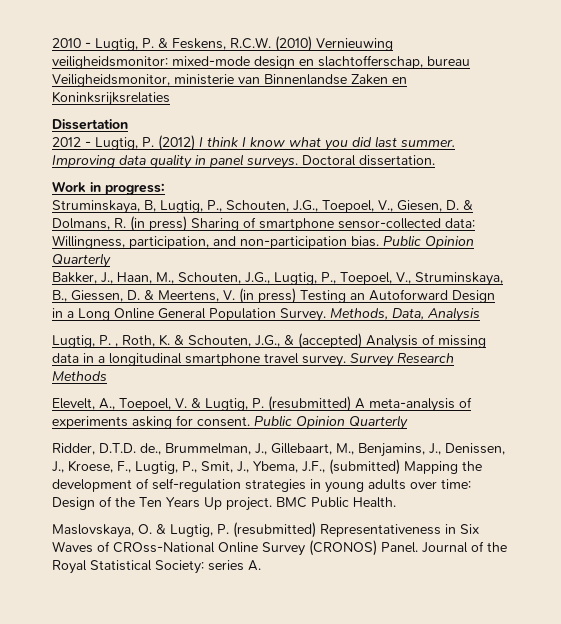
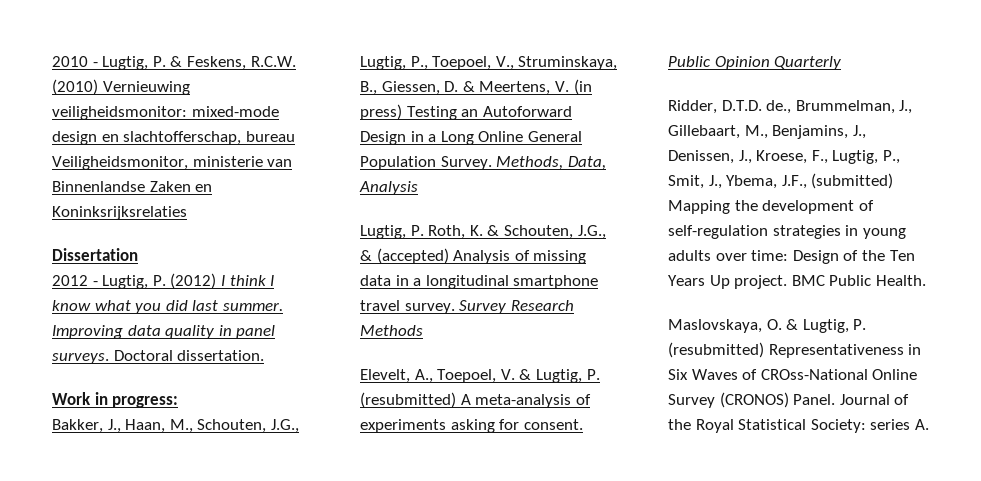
[52,200,473,214] [52,216,475,232] [52,235,474,249] [52,253,111,268] // Struminskaya, B, Lugtig, P., Schouten, J.G., Toepoel, V., Giesen, D. & Dolmans, R. (in press) Sharing of smartphone sensor-collected data: Willingness, participation, and non-participation bias. Public Opinion Quarterly -> (179, 402) none
[115,343,118,347] , -> (424, 230) none

